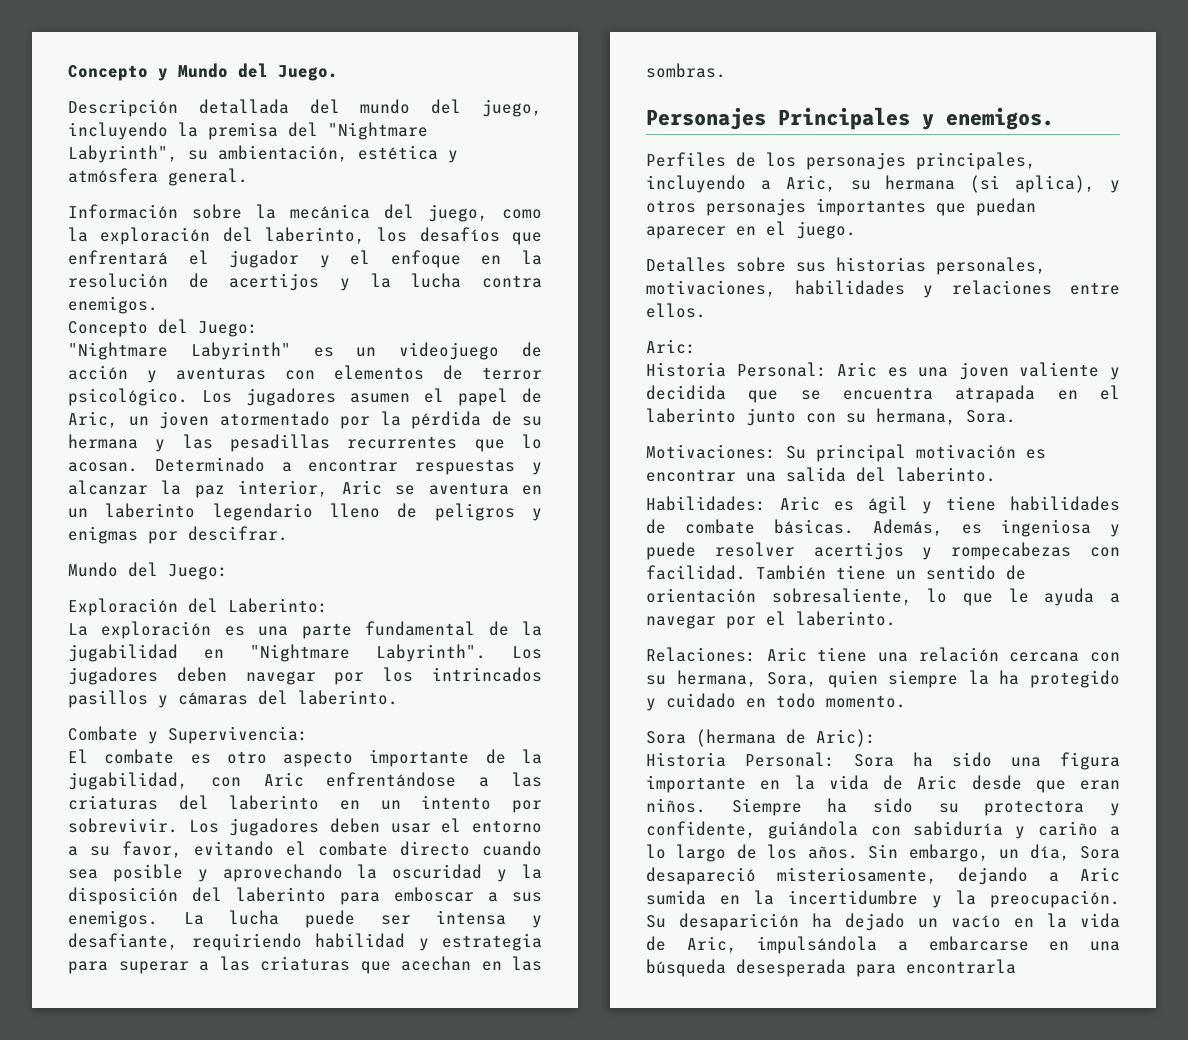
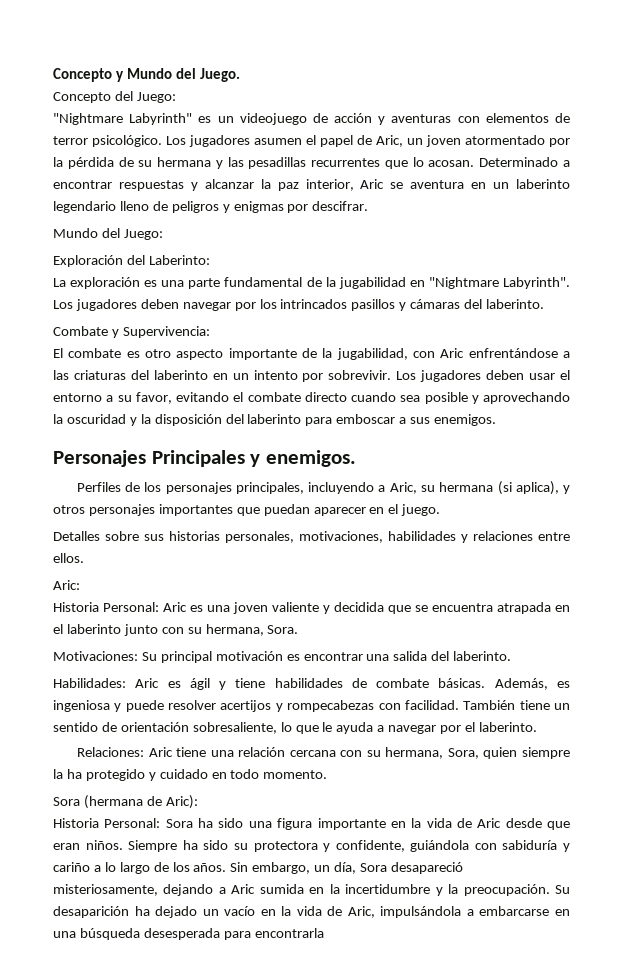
[68,99,542,117] [68,122,428,140] [68,145,458,163] [68,168,248,186] [68,204,542,222] [68,227,542,245] [68,250,542,268] [68,273,542,291] [68,296,158,314] // Descripción detallada del mundo del juego, incluyendo la premisa del "Nightmare Labyrinth", su ambientación, estética y atmósfera general. // Información sobre la mecánica del juego, como la exploración del laberinto, los desafíos que enfrentará el jugador y el enfoque en la resolución de acertijos y la lucha contra enemigos. -> (240, 75) none
[183,910,542,928] [68,933,542,951] [68,956,542,974] [646,63,726,78] La lucha puede ser intensa y desafiante, requiriendo habilidad y estrategia para superar a las criaturas que acechan en las sombras. -> (497, 420) none

